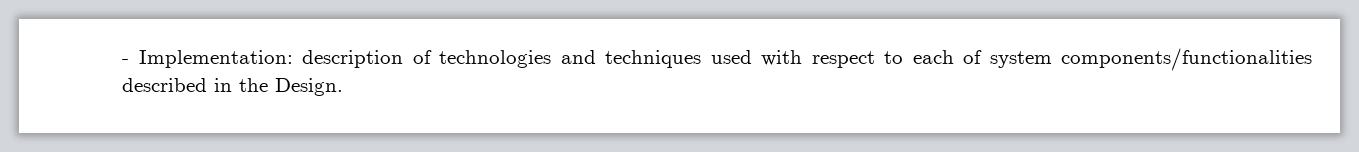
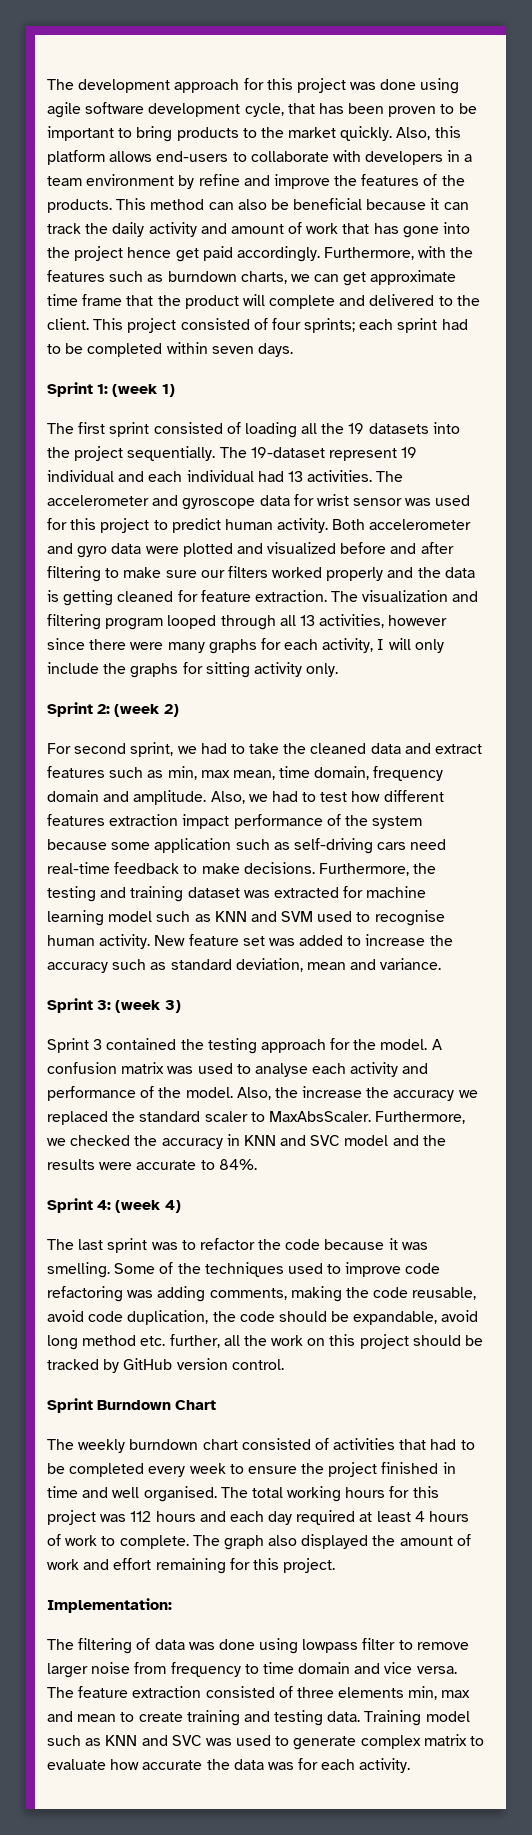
[122,48,1312,71] [122,78,343,96] - Implementation: description of technologies and techniques used with respect to each of system components/functionalities described in the Design. -> [47,78,460,94] [47,102,477,118] [47,126,461,142] [47,150,473,165] [47,174,465,189] [47,198,469,213] [47,222,471,238] [47,246,474,262] [47,270,457,286] [47,294,480,309] [47,318,468,333] [47,342,293,357] [47,382,175,397] [47,422,460,438] [47,446,418,461] [47,470,404,482] [47,494,471,510] [47,518,472,533] [47,542,454,558] [47,566,475,582] [47,590,479,606] [47,614,448,630] [47,638,444,654] [47,662,339,678] [47,702,179,717] [47,742,483,757] [47,766,444,781] [47,790,444,805] [47,814,423,829] [47,838,447,854] [47,862,437,876] [47,886,427,902] [47,910,445,926] [47,934,453,949] [47,958,442,973] [47,998,181,1013] [47,1038,442,1054] [47,1062,429,1077] [47,1086,478,1101] [47,1111,466,1125] [47,1134,446,1149] [47,1159,257,1170] [47,1198,181,1213] [47,1238,428,1253] [47,1262,441,1278] [47,1286,477,1302] [47,1310,479,1325] [47,1334,484,1350] [47,1358,284,1373] [47,1398,217,1413] [47,1438,475,1453] [47,1462,456,1477] [47,1486,439,1502] [47,1510,470,1525] [47,1534,471,1550] [47,1558,336,1574] [47,1598,172,1613] [47,1638,469,1654] [47,1662,457,1678] [47,1686,471,1700] [47,1710,470,1726] [47,1734,485,1750] [47,1758,411,1773] The development approach for this project was done using agile software development cycle, that has been proven to be important to bring products to the market quickly. Also, this platform allows end-users to collaborate with developers in a team environment by refine and improve the features of the products. This method can also be beneficial because it can track the daily activity and amount of work that has gone into the project hence get paid accordingly. Furthermore, with the features such as burndown charts, we can get approximate time frame that the product will complete and delivered to the client. This project consisted of four sprints; each sprint had to be completed within seven days. // Sprint 1: (week 1) // The first sprint consisted of loading all the 19 datasets into the project sequentially. The 19-dataset represent 19 individual and each individual had 13 activities. The accelerometer and gyroscope data for wrist sensor was used for this project to predict human activity. Both accelerometer and gyro data were plotted and visualized before and after filtering to make sure our filters worked properly and the data is getting cleaned for feature extraction. The visualization and filtering program looped through all 13 activities, however since there were many graphs for each activity, I will only include the graphs for sitting activity only. // Sprint 2: (week 2) // For second sprint, we had to take the cleaned data and extract features such as min, max mean, time domain, frequency domain and amplitude. Also, we had to test how different features extraction impact performance of the system because some application such as self-driving cars need real-time feedback to make decisions. Furthermore, the testing and training dataset was extracted for machine learning model such as KNN and SVM used to recognise human activity. New feature set was added to increase the accuracy such as standard deviation, mean and variance. // Sprint 3: (week 3) // Sprint 3 contained the testing approach for the model. A confusion matrix was used to analyse each activity and performance of the model. Also, the increase the accuracy we replaced the standard scaler to MaxAbsScaler. Furthermore, we checked the accuracy in KNN and SVC model and the results were accurate to 84%. // Sprint 4: (week 4) // The last sprint was to refactor the code because it was smelling. Some of the techniques used to improve code refactoring was adding comments, making the code reusable, avoid code duplication, the code should be expandable, avoid long method etc. further, all the work on this project should be tracked by GitHub version control. // Sprint Burndown Chart // The weekly burndown chart consisted of activities that had to be completed every week to ensure the project finished in time and well organised. The total working hours for this project was 112 hours and each day required at least 4 hours of work to complete. The graph also displayed the amount of work and effort remaining for this project. // Implementation: // The filtering of data was done using lowpass filter to remove larger noise from frequency to time domain and vice versa. The feature extraction consisted of three elements min, max and mean to create training and testing data. Training model such as KNN and SVC was used to generate complex matrix to evaluate how accurate the data was for each activity.

